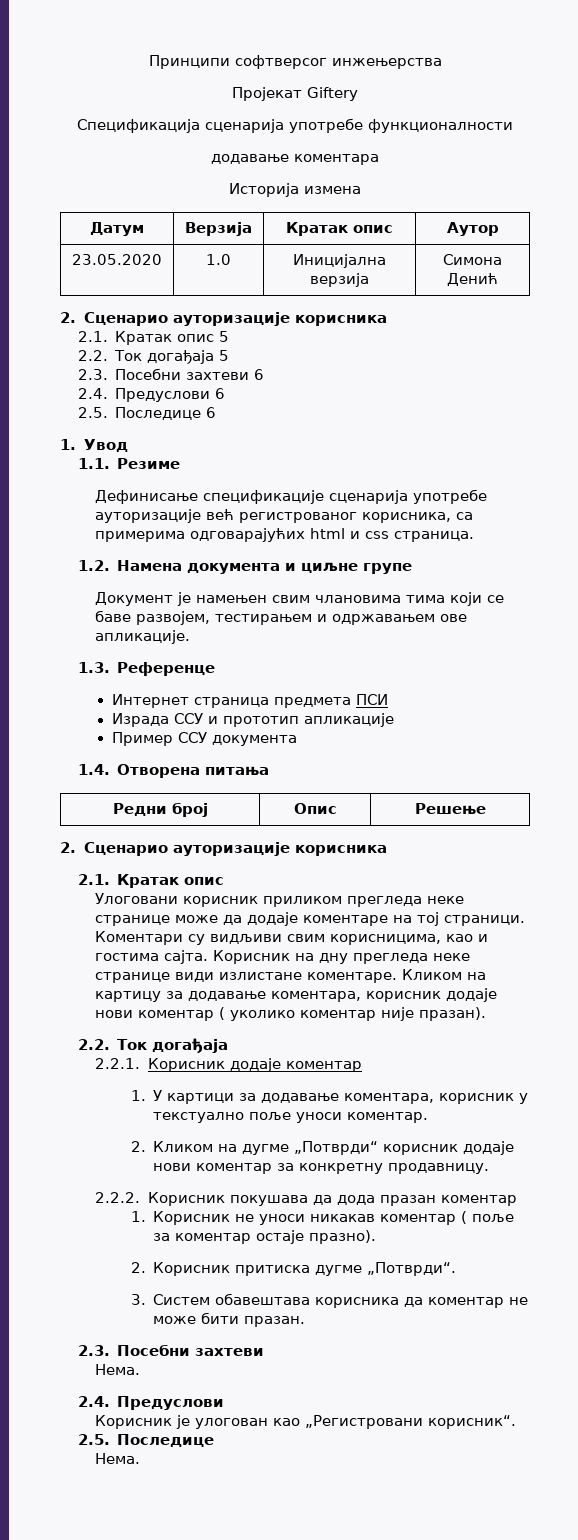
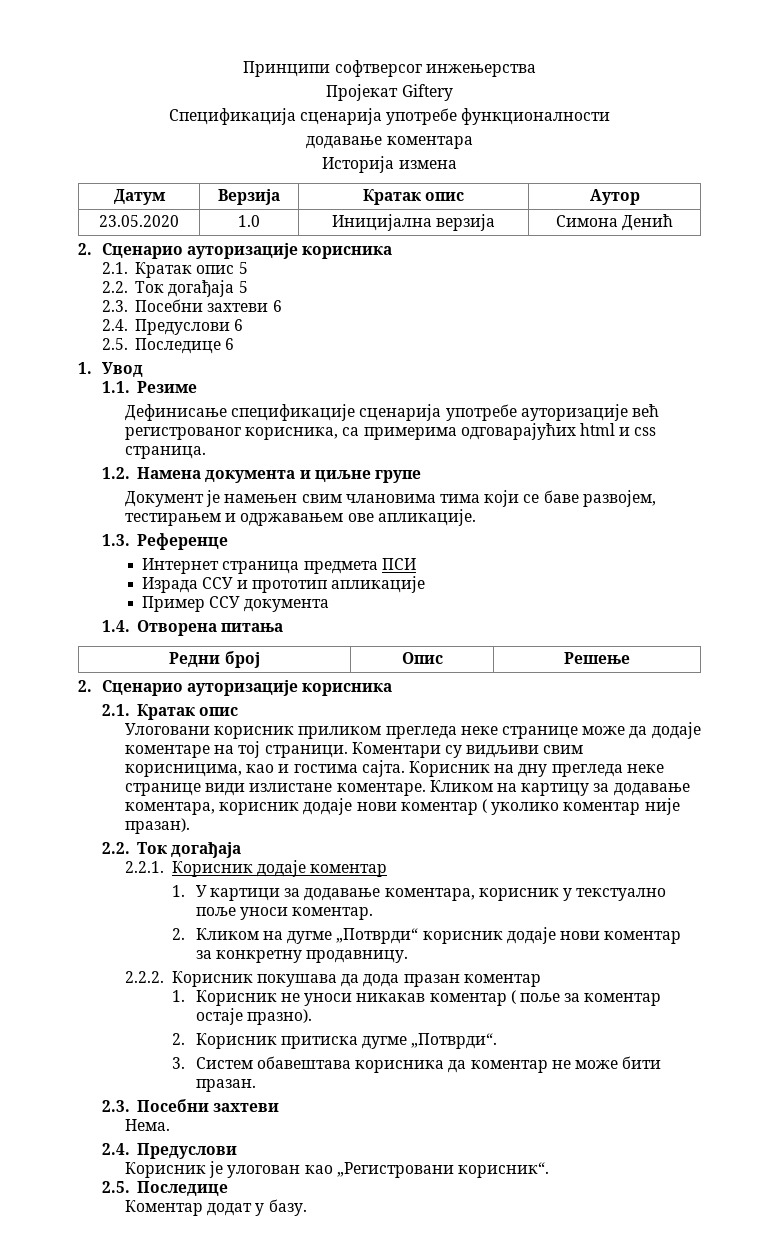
[95,1453,141,1464] Нема. -> [125,1199,307,1216] Коментар додат у базу.

